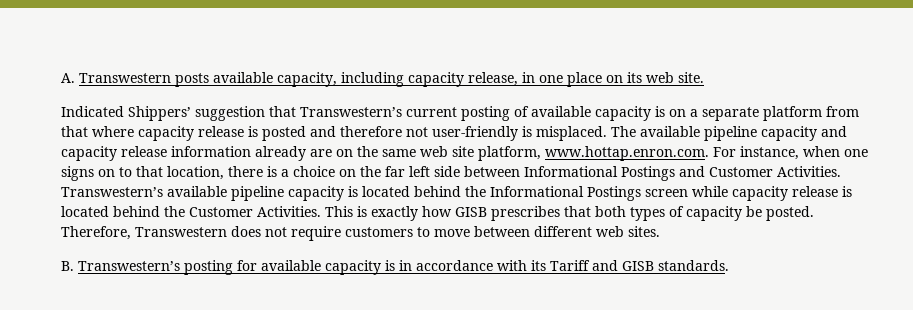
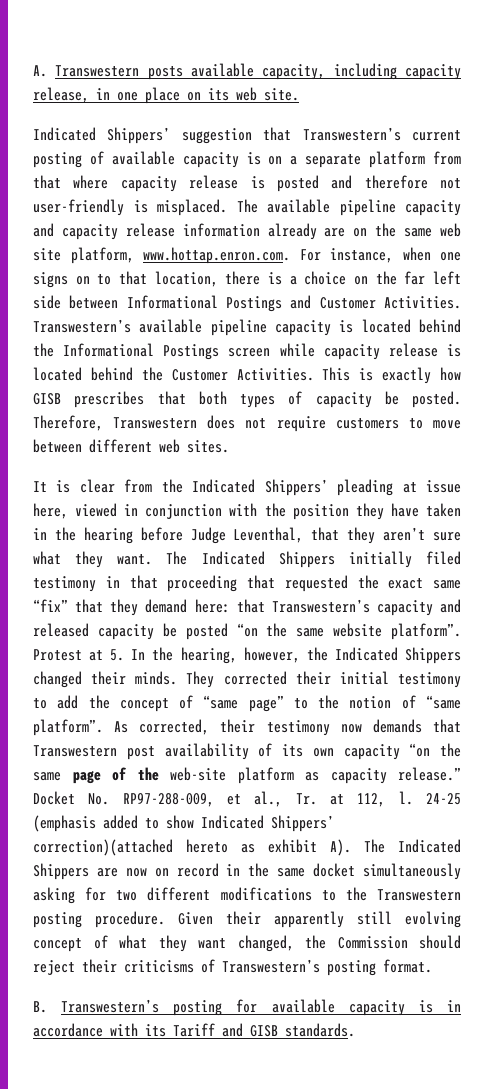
(660, 231) none -> [33,479,462,496] [33,503,461,520] [33,527,462,544] [33,551,461,568] [33,575,461,592] [33,599,461,616] [33,623,461,640] [33,647,461,664] [33,671,462,688] [33,695,461,712] [33,719,462,736] [33,743,461,760] [33,767,461,784] [33,791,461,807] [33,815,334,832] [33,839,461,856] [33,863,461,880] [33,887,462,904] [33,911,461,928] [33,935,461,952] [33,959,432,976] // It is clear from the Indicated Shippers’ pleading at issue here, viewed in conjunction with the position they have taken in the hearing before Judge Leventhal, that they aren’t sure what they want. The Indicated Shippers initially filed testimony in that proceeding that requested the exact same “fix” that they demand here: that Transwestern’s capacity and released capacity be posted “on the same website platform”. Protest at 5. In the hearing, however, the Indicated Shippers changed their minds. They corrected their initial testimony to add the concept of “same page” to the notion of “same platform”. As corrected, their testimony now demands that Transwestern post availability of its own capacity “on the same page of the web-site platform as capacity release.” Docket No. RP97-288-009, et al., Tr. at 112, l. 24-25 (emphasis added to show Indicated Shippers’ correction)(attached hereto as exhibit A). The Indicated Shippers are now on record in the same docket simultaneously asking for two different modifications to the Transwestern posting procedure. Given their apparently still evolving concept of what they want changed, the Commission should reject their criticisms of Transwestern’s posting format.

